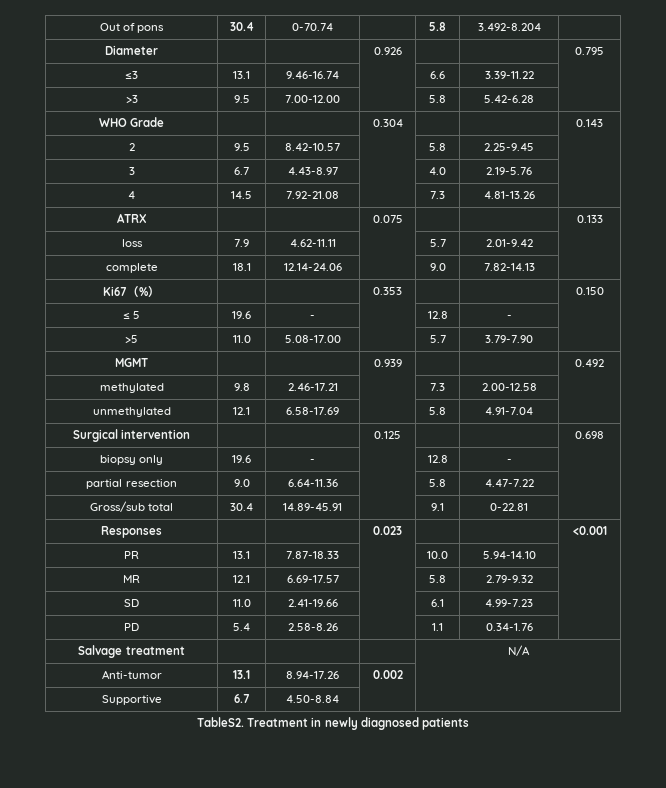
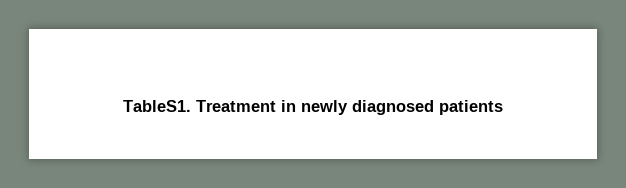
[99,23,165,33] [229,22,254,31] [292,23,333,31] [429,22,446,31] [477,23,541,31] [105,45,158,55] [373,47,402,55] [575,47,604,55] [125,71,138,79] [233,71,250,79] [286,71,339,79] [430,71,445,79] [484,71,534,79] [125,95,138,103] [233,95,250,103] [285,95,340,103] [429,95,446,103] [484,95,534,103] [98,117,165,127] [372,119,403,127] [576,119,603,127] [128,143,135,151] [233,143,250,151] [285,143,340,151] [429,143,446,151] [484,143,534,151] [128,167,135,175] [234,167,249,175] [287,167,338,175] [429,167,446,175] [486,167,532,175] [128,191,135,199] [231,191,252,199] [286,191,339,199] [430,191,445,199] [483,191,535,199] [116,213,147,223] [372,215,403,223] [576,215,603,223] [121,239,143,247] [234,239,249,247] [289,239,336,247] [429,239,446,247] [485,239,533,247] [105,263,158,273] [232,263,251,271] [283,263,342,271] [429,263,446,271] [483,263,535,271] [103,285,160,298] [373,287,402,295] [575,287,604,295] [122,311,141,319] [232,311,251,319] [310,315,315,319] [427,311,448,319] [506,315,512,319] [125,335,138,343] [232,335,251,343] [284,335,341,343] [429,335,446,343] [485,335,533,343] [115,358,148,367] [373,359,402,367] [575,359,604,367] [99,383,164,393] [233,383,250,391] [287,383,338,391] [430,383,445,391] [481,383,537,391] [92,407,171,417] [233,407,250,415] [286,407,339,415] [429,407,446,415] [485,407,533,415] [72,429,191,442] [374,431,401,439] [575,431,604,439] [99,455,164,465] [232,455,251,463] [310,459,315,463] [427,455,448,463] [506,459,512,463] [86,479,177,489] [233,479,250,487] [287,479,338,487] [429,479,446,487] [484,479,534,487] [89,501,174,512] [230,503,253,511] [283,503,342,511] [431,503,444,511] [490,503,528,511] [101,526,162,538] [373,526,402,535] [572,526,607,535] [124,551,139,559] [233,551,250,559] [286,551,339,559] [427,551,448,559] [482,551,536,559] [123,575,140,583] [233,575,250,583] [286,575,339,583] [429,575,446,583] [485,575,533,583] [124,599,139,607] [232,599,251,607] [287,599,338,607] [431,599,444,607] [485,599,533,607] [124,623,139,631] [233,623,250,631] [287,623,338,631] [432,623,443,631] [485,623,533,631] [78,645,185,658] [507,645,530,656] [101,670,162,679] [233,670,250,679] [286,671,339,679] [372,670,403,679] [101,695,162,705] [233,694,250,703] [286,695,339,703] [197,717,245,727] Out of pons | 30.4 | 0-70.74 | | 5.8 | 3.492-8.204 | // Diameter | | | 0.926 | | | 0.795 // ≤3 | 13.1 | 9.46-16.74 | | 6.6 | 3.39-11.22 | // >3 | 9.5 | 7.00-12.00 | | 5.8 | 5.42-6.28 | // WHO Grade | | | 0.304 | | | 0.143 // 2 | 9.5 | 8.42-10.57 | | 5.8 | 2.25-9.45 | // 3 | 6.7 | 4.43-8.97 | | 4.0 | 2.19-5.76 | // 4 | 14.5 | 7.92-21.08 | | 7.3 | 4.81-13.26 | // ATRX | | | 0.075 | | | 0.133 // loss | 7.9 | 4.62-11.11 | | 5.7 | 2.01-9.42 | // complete | 18.1 | 12.14-24.06 | | 9.0 | 7.82-14.13 | // Ki67（%） | | | 0.353 | | | 0.150 // ≤ 5 | 19.6 | - | | 12.8 | - | // >5 | 11.0 | 5.08-17.00 | | 5.7 | 3.79-7.90 | // MGMT | | | 0.939 | | | 0.492 // methylated | 9.8 | 2.46-17.21 | | 7.3 | 2.00-12.58 | // unmethylated | 12.1 | 6.58-17.69 | | 5.8 | 4.91-7.04 | // Surgical intervention | | | 0.125 | | | 0.698 // biopsy only | 19.6 | - | | 12.8 | - | // partial resection | 9.0 | 6.64-11.36 | | 5.8 | 4.47-7.22 | // Gross/sub total | 30.4 | 14.89-45.91 | | 9.1 | 0-22.81 | // Responses | | | 0.023 | | | <0.001 // PR | 13.1 | 7.87-18.33 | | 10.0 | 5.94-14.10 | // MR | 12.1 | 6.69-17.57 | | 5.8 | 2.79-9.32 | // SD | 11.0 | 2.41-19.66 | | 6.1 | 4.99-7.23 | // PD | 5.4 | 2.58-8.26 | | 1.1 | 0.34-1.76 | // Salvage treatment | | | | N/A // Anti-tumor | 13.1 | 8.94-17.26 | 0.002 | // Supportive | 6.7 | 4.50-8.84 | | // TableS2. -> [123,100,191,112] TableS1.

